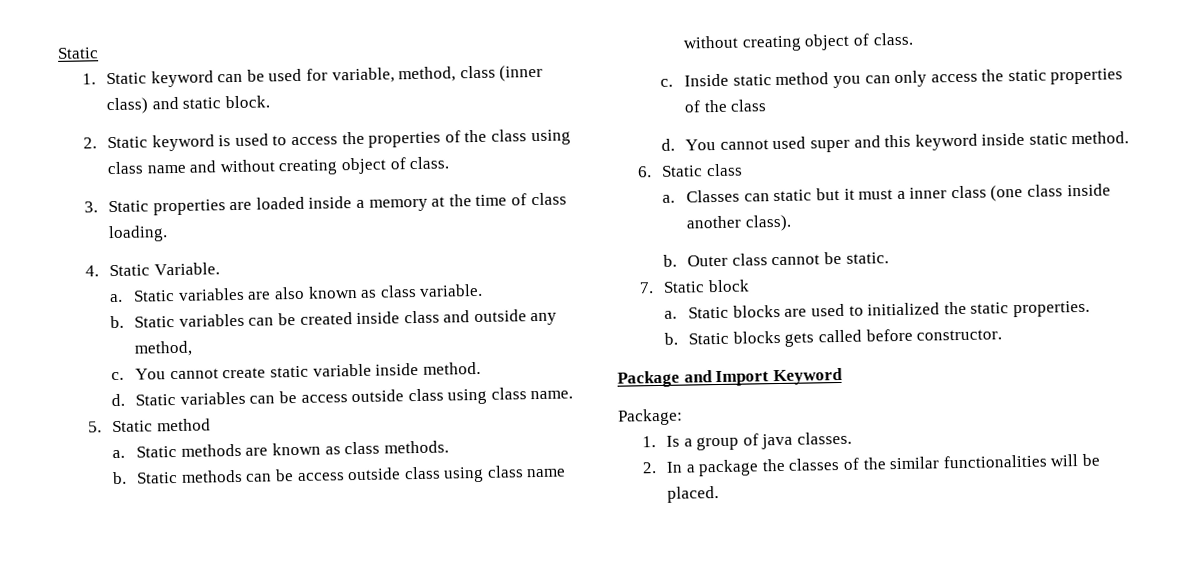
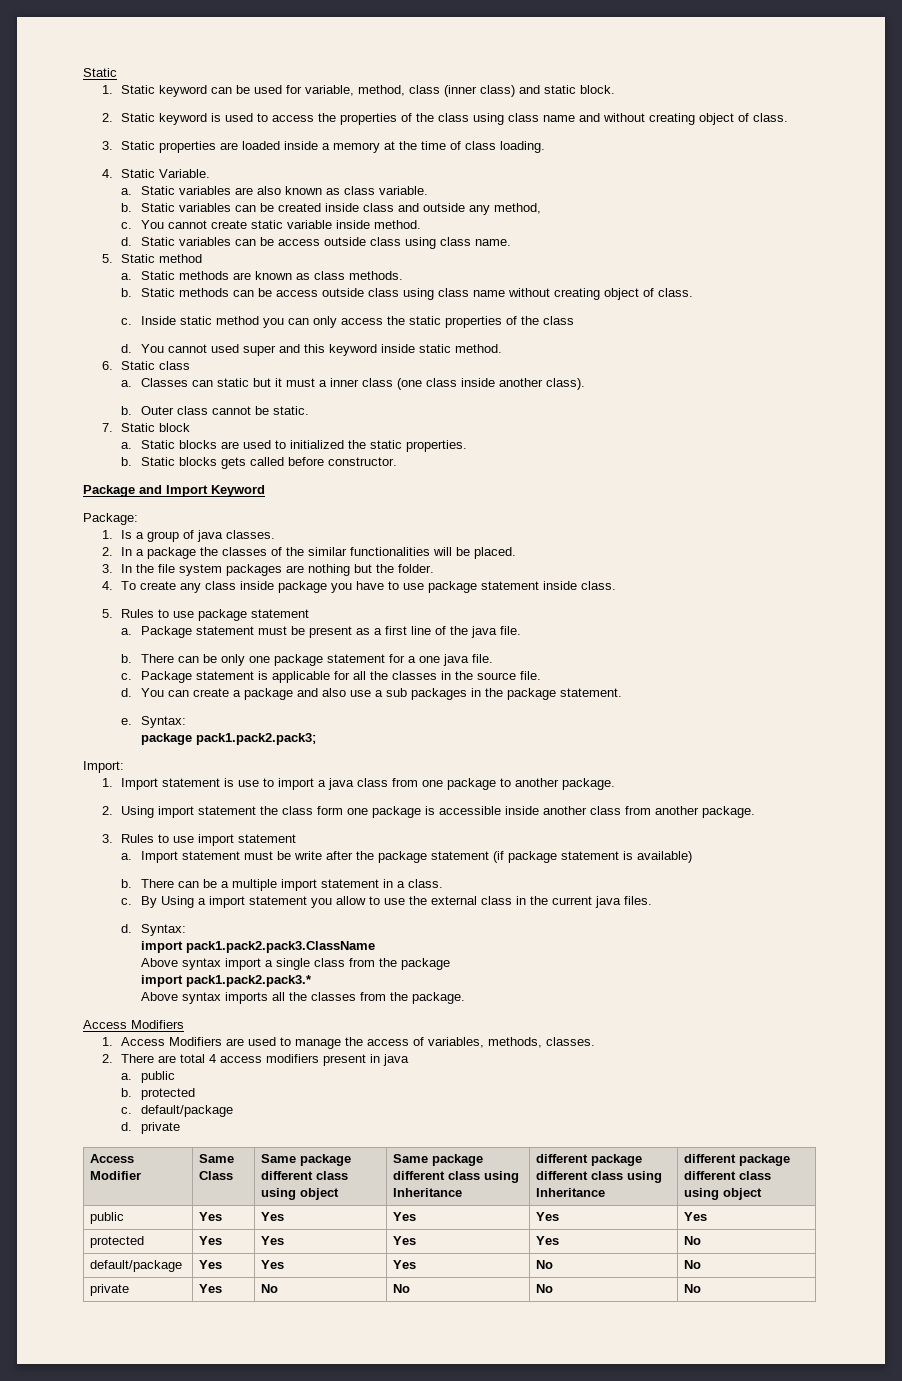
(720, 494) none -> [102,564,435,576] [102,581,617,593] [102,609,310,621] [121,626,521,638] [121,654,493,666] [121,671,541,683] [121,688,622,700] [121,716,186,728] [140,733,316,745] [83,761,124,773] [102,778,616,790] [102,806,756,818] [102,834,297,846] [121,851,692,863] [121,879,443,891] [121,896,652,908] [121,924,186,936] [140,941,375,953] [140,958,450,970] [140,975,312,987] [140,992,465,1004] [83,1020,184,1029] [102,1037,596,1049] [102,1054,410,1066] [121,1071,175,1083] [121,1088,195,1100] [121,1105,233,1117] [121,1122,180,1134] [90,1154,135,1163] [90,1171,142,1180] [199,1154,235,1163] [199,1171,234,1180] [261,1154,352,1166] [261,1171,349,1180] [261,1188,340,1200] [393,1154,484,1166] [393,1171,520,1183] [393,1188,463,1197] [536,1154,643,1166] [536,1171,663,1183] [536,1188,606,1197] [684,1154,791,1166] [684,1171,772,1180] [684,1188,763,1200] [90,1212,125,1224] [199,1212,223,1221] [261,1212,285,1221] [393,1212,417,1221] [536,1212,560,1221] [684,1212,708,1221] [90,1236,145,1248] [199,1236,223,1245] [261,1236,285,1245] [393,1236,417,1245] [536,1236,560,1245] [684,1236,702,1245] [90,1260,183,1272] [199,1260,223,1269] [261,1260,285,1269] [393,1260,417,1269] [536,1260,554,1269] [684,1260,702,1269] [90,1284,130,1296] [199,1284,223,1293] [261,1284,279,1293] [393,1284,411,1293] [536,1284,554,1293] [684,1284,702,1293] // 3. In the file system packages are nothing but the folder. // 4. To create any class inside package you have to use package statement inside class. // 5. Rules to use package statement // a. Package statement must be present as a first line of the java file. // b. There can be only one package statement for a one java file. // c. Package statement is applicable for all the classes in the source file. // d. You can create a package and also use a sub packages in the package statement. // e. Syntax: // package pack1.pack2.pack3; // Import: // 1. Import statement is use to import a java class from one package to another package. // 2. Using import statement the class form one package is accessible inside another class from another package. // 3. Rules to use import statement // a. Import statement must be write after the package statement (if package statement is available) // b. There can be a multiple import statement in a class. // c. By Using a import statement you allow to use the external class in the current java files. // d. Syntax: // import pack1.pack2.pack3.ClassName // Above syntax import a single class from the package // import pack1.pack2.pack3.* // Above syntax imports all the classes from the package. // Access Modifiers // 1. Access Modifiers are used to manage the access of variables, methods, classes. // 2. There are total 4 access modifiers present in java // a. public // b. protected // c. default/package // d. private // Access Modifier | Same Class | Same package different class using object | Same package different class using Inheritance | different package different class using Inheritance | different package different class using object // public | Yes | Yes | Yes | Yes | Yes // protected | Yes | Yes | Yes | Yes | No // default/package | Yes | Yes | Yes | No | No // private | Yes | No | No | No | No

